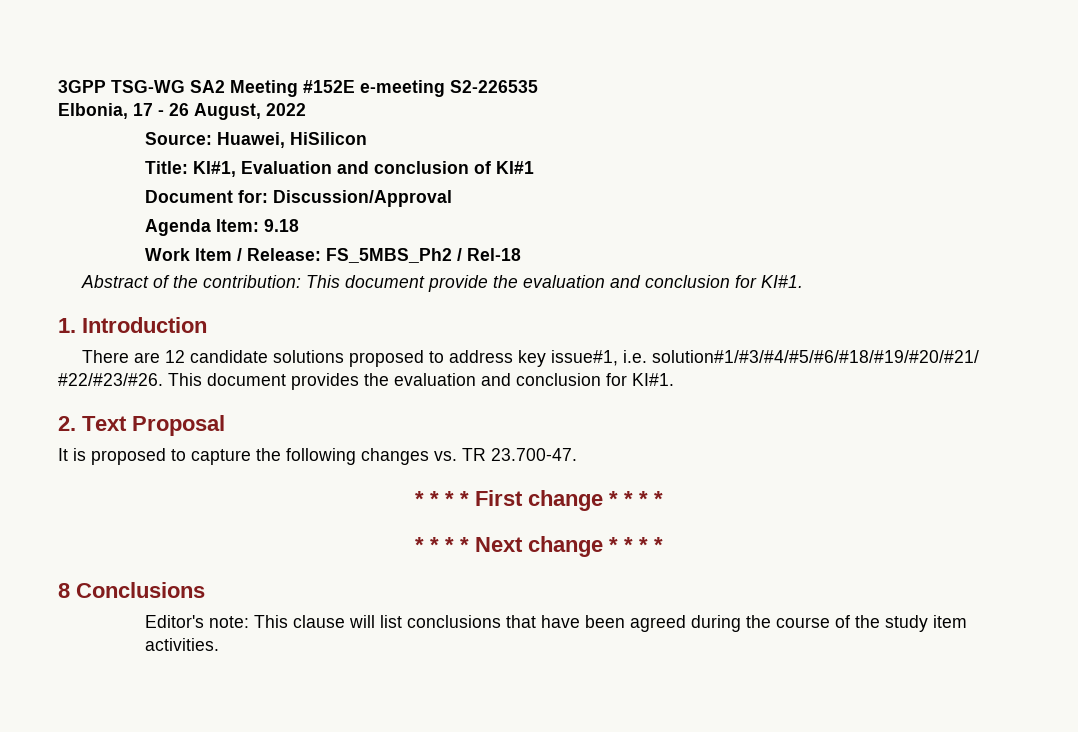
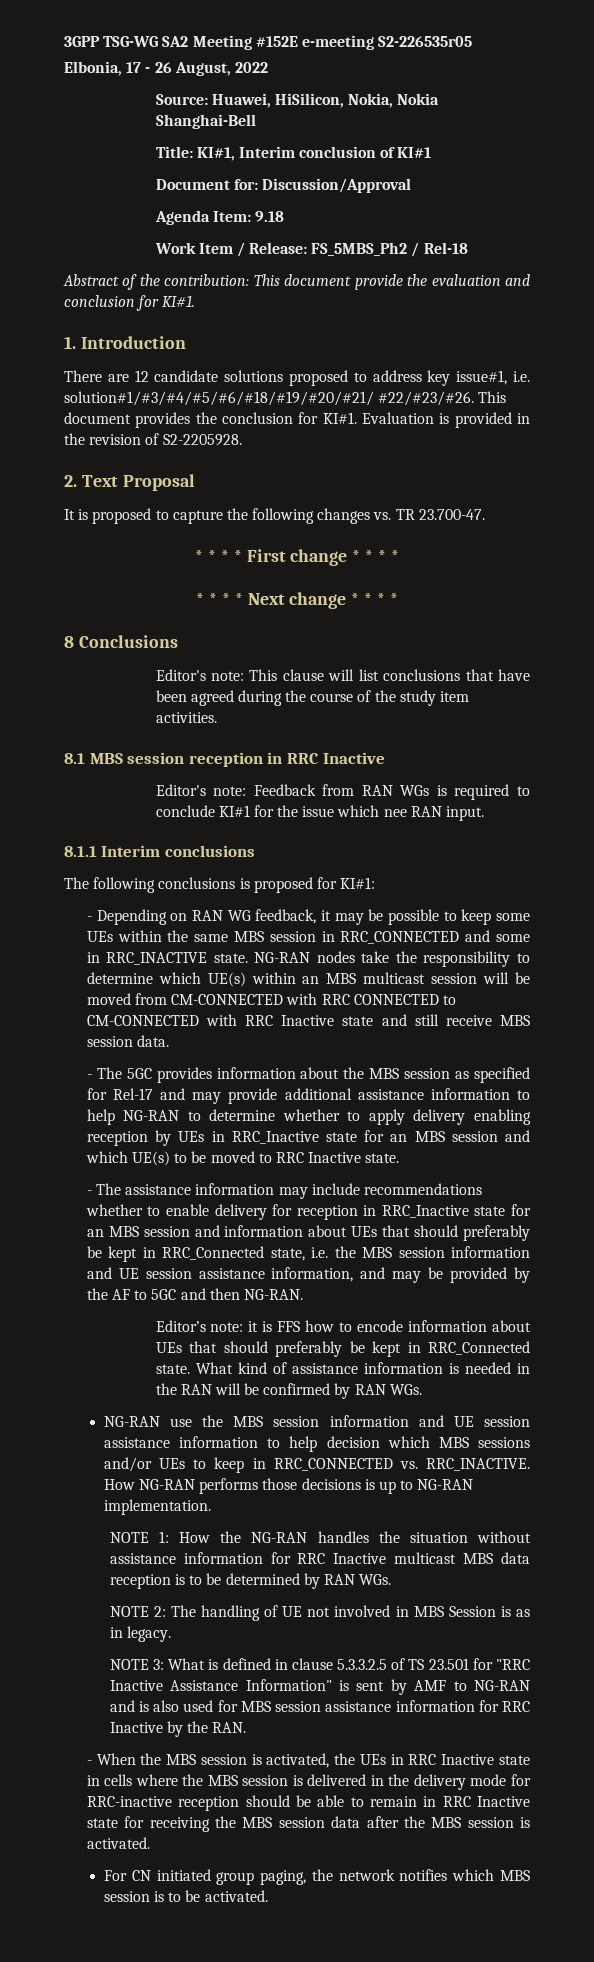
[450,80,538,93] S2-226535 -> [378,36,473,47] S2-226535r05
[290,132,368,145] HiSilicon -> [274,93,440,108] [155,114,256,129] HiSilicon, Nokia, Nokia Shanghai-Bell
[241,161,370,174] Evaluation and -> [238,146,295,158] Interim
[394,373,674,386] evaluation and conclusion for KI#1. -> [222,412,530,428] [64,433,242,446] conclusion for KI#1. Evaluation is provided in the revision of S2-2205928.
(220, 644) none -> [64,752,385,767] [155,784,530,800] [155,805,484,821] [64,845,255,857] [64,877,376,893] [86,909,531,925] [86,930,530,944] [86,951,530,967] [86,972,530,987] [86,993,456,1005] [86,1014,530,1026] [86,1035,170,1047] [86,1067,530,1083] [86,1088,530,1104] [86,1109,531,1125] [86,1130,531,1146] [85,1151,400,1166] [86,1183,482,1199] [85,1204,532,1220] [86,1225,530,1241] [86,1246,530,1262] [86,1267,530,1283] [86,1288,303,1300] [155,1320,531,1332] [155,1341,530,1357] [155,1362,530,1374] [155,1383,422,1399] [103,1415,530,1427] [103,1436,530,1452] [103,1457,530,1473] [103,1478,474,1494] [103,1499,211,1515] [109,1531,531,1543] [109,1552,531,1564] [109,1573,392,1589] [109,1605,530,1621] [109,1626,171,1642] [109,1658,531,1670] [109,1679,530,1695] [109,1700,530,1712] [109,1721,247,1737] [86,1753,530,1768] [86,1774,531,1790] [86,1795,530,1811] [86,1816,531,1832] [86,1837,150,1849] [103,1869,530,1885] [103,1890,268,1902] // 8.1 MBS session reception in RRC Inactive // Editor's note: Feedback from RAN WGs is required to conclude KI#1 for the issue which nee RAN input. // 8.1.1 Interim conclusions // The following conclusions is proposed for KI#1: // - Depending on RAN WG feedback, it may be possible to keep some UEs within the same MBS session in RRC_CONNECTED and some in RRC_INACTIVE state. NG-RAN nodes take the responsibility to determine which UE(s) within an MBS multicast session will be moved from CM-CONNECTED with RRC CONNECTED to CM-CONNECTED with RRC Inactive state and still receive MBS session data. // - The 5GC provides information about the MBS session as specified for Rel-17 and may provide additional assistance information to help NG-RAN to determine whether to apply delivery enabling reception by UEs in RRC_Inactive state for an MBS session and which UE(s) to be moved to RRC Inactive state. // - The assistance information may include recommendations whether to enable delivery for reception in RRC_Inactive state for an MBS session and information about UEs that should preferably be kept in RRC_Connected state, i.e. the MBS session information and UE session assistance information, and may be provided by the AF to 5GC and then NG-RAN. // Editor’s note: it is FFS how to encode information about UEs that should preferably be kept in RRC_Connected state. What kind of assistance information is needed in the RAN will be confirmed by RAN WGs. // NG-RAN use the MBS session information and UE session assistance information to help decision which MBS sessions and/or UEs to keep in RRC_CONNECTED vs. RRC_INACTIVE. How NG-RAN performs those decisions is up to NG-RAN implementation. // NOTE 1: How the NG-RAN handles the situation without assistance information for RRC Inactive multicast MBS data reception is to be determined by RAN WGs. // NOTE 2: The handling of UE not involved in MBS Session is as in legacy. // NOTE 3: What is defined in clause 5.3.3.2.5 of TS 23.501 for "RRC Inactive Assistance Information" is sent by AMF to NG-RAN and is also used for MBS session assistance information for RRC Inactive by the RAN. // - When the MBS session is activated, the UEs in RRC Inactive state in cells where the MBS session is delivered in the delivery mode for RRC-inactive reception should be able to remain in RRC Inactive state for receiving the MBS session data after the MBS session is activated. // For CN initiated group paging, the network notifies which MBS session is to be activated.

